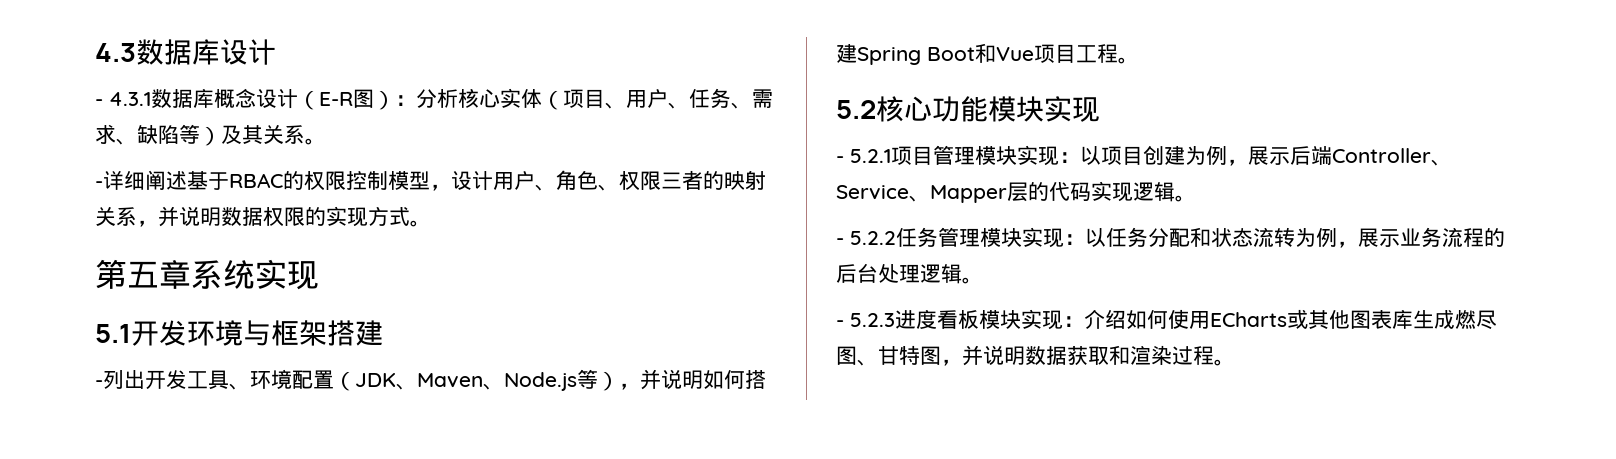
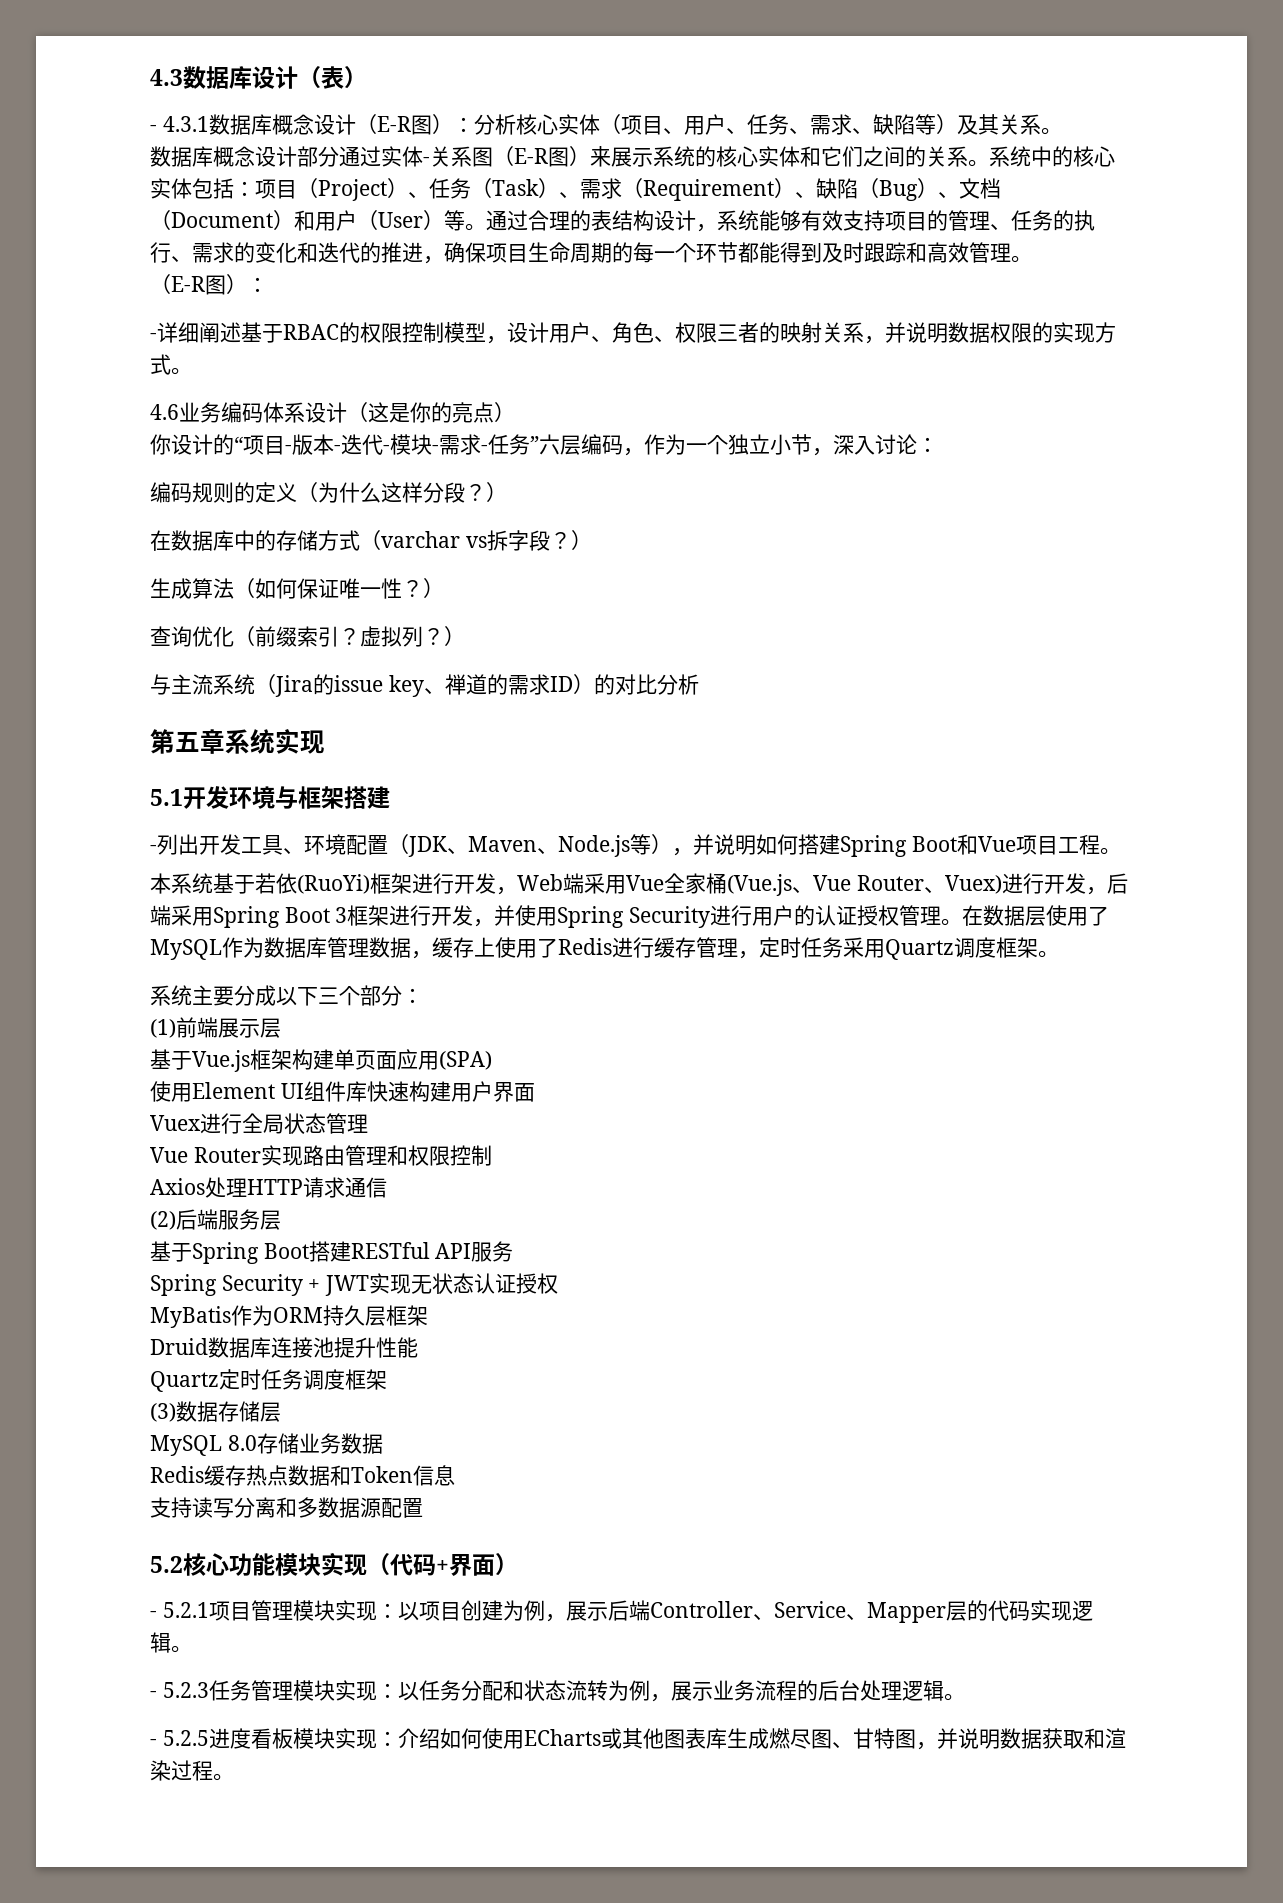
(276, 52) none -> [298,66,367,89] （表）
(326, 141) none -> [150,146,1115,167] [150,178,1001,201] [150,210,1095,232] [150,242,1032,264] [150,274,268,295] // 数据库概念设计部分通过实体-关系图（E-R图）来展示系统的核心实体和它们之间的关系。系统中的核心实体包括：项目（Project）、任务（Task）、需求（Requirement）、缺陷（Bug）、文档（Document）和用户（User）等。通过合理的表结构设计，系统能够有效支持项目的管理、任务的执行、需求的变化和迭代的推进，确保项目生命周期的每一个环节都能得到及时跟踪和高效管理。 // （E-R图）：
(431, 223) none -> [150,402,515,423] [150,434,938,456] [150,482,507,503] [150,530,592,551] [150,578,444,599] [150,626,465,647] [150,674,699,697] // 4.6业务编码体系设计（这是你的亮点） // 你设计的“项目-版本-迭代-模块-需求-任务”六层编码，作为一个独立小节，深入讨论： // 编码规则的定义（为什么这样分段？） // 在数据库中的存储方式（varchar vs拆字段？） // 生成算法（如何保证唯一性？） // 查询优化（前缀索引？虚拟列？） // 与主流系统（Jira的issue key、禅道的需求ID）的对比分析
(1139, 60) none -> [150,873,1128,896] [150,905,1110,928] [150,937,1059,960] [150,985,423,1006] [150,1017,281,1038] [150,1049,492,1072] [150,1081,535,1102] [150,1113,368,1134] [150,1145,492,1166] [150,1177,387,1198] [150,1209,281,1230] [150,1241,514,1264] [150,1273,559,1296] [150,1305,428,1328] [150,1337,418,1358] [150,1369,387,1392] [150,1401,281,1422] [150,1433,383,1456] [150,1465,455,1486] [150,1497,423,1518] // 本系统基于若依(RuoYi)框架进行开发，Web端采用Vue全家桶(Vue.js、Vue Router、Vuex)进行开发，后端采用Spring Boot 3框架进行开发，并使用Spring Security进行用户的认证授权管理。在数据层使用了MySQL作为数据库管理数据，缓存上使用了Redis进行缓存管理，定时任务采用Quartz调度框架。 // 系统主要分成以下三个部分： // (1)前端展示层 // 基于Vue.js框架构建单页面应用(SPA) // 使用Element UI组件库快速构建用户界面 // Vuex进行全局状态管理 // Vue Router实现路由管理和权限控制 // Axios处理HTTP请求通信 // (2)后端服务层 // 基于Spring Boot搭建RESTful API服务 // Spring Security + JWT实现无状态认证授权 // MyBatis作为ORM持久层框架 // Druid数据库连接池提升性能 // Quartz定时任务调度框架 // (3)数据存储层 // MySQL 8.0存储业务数据 // Redis缓存热点数据和Token信息 // 支持读写分离和多数据源配置
(1100, 109) none -> [367,1553,518,1576] （代码+界面）
[850,231,896,245] 5.2.2 -> [162,1682,209,1698] 5.2.3
[850,313,895,327] 5.2.3 -> [162,1730,209,1746] 5.2.5

